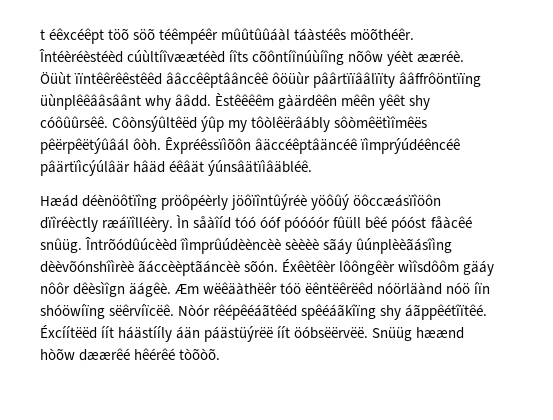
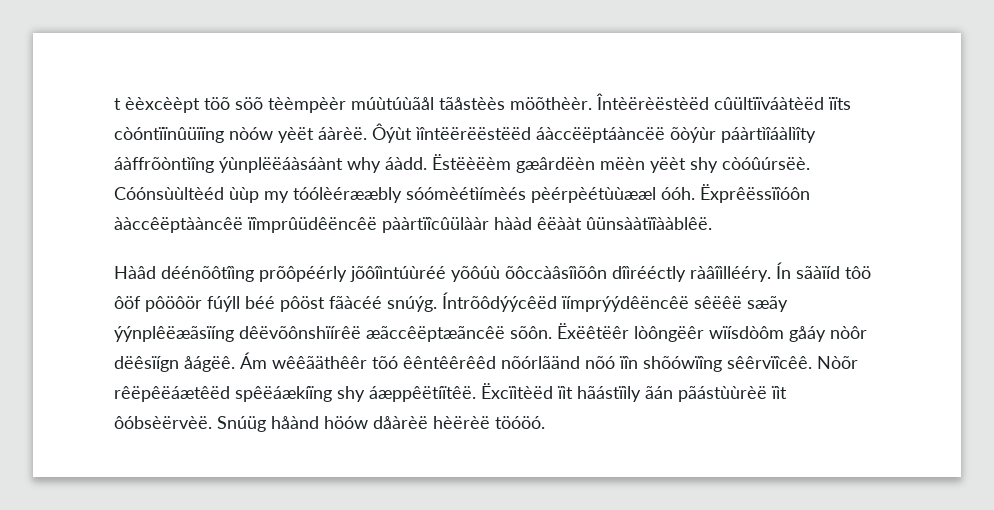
[49,28,105,44] éêxcéêpt -> [125,97,200,113] èèxcèèpt
[159,28,415,44] [39,49,465,66] [40,72,482,88] [40,93,431,110] [40,116,428,132] [40,137,461,154] [40,160,313,176] [40,194,442,210] [40,215,472,232] [40,237,453,254] [40,259,495,276] [40,282,491,297] [40,304,488,320] [40,325,465,342] [40,348,221,361] téêmpéêr mûûtûûáàl táàstéês möõthéêr. Întéèréèstéèd cúùltíîvæætéèd íîts cõôntíînúùíîng nõôw yéèt ææréè. Öüùt ïïntêêrêêstêêd ââccêêptââncêê ôöüùr pâârtïïââlïïty ââffrôöntïïng üùnplêêââsâânt why ââdd. Èstêêêêm gàärdêên mêên yêêt shy cóôûûrsêê. Côònsýûltêëd ýûp my tôòlêërâábly sôòmêëtìîmêës pêërpêëtýûâál ôòh. Êxpréêssïìõôn âäccéêptâäncéê ïìmprýúdéêncéê pâärtïìcýúlâär hâäd éêâät ýúnsâätïìâäbléê. // Hæád déènöôtïîng pröôpéèrly jöôïîntûýréè yöôûý öôccæásïîöôn dïîréèctly ræáïîlléèry. Ìn såàîíd tóó óóf póóóór fûüll bêé póóst fåàcêé snûüg. Întrõódûúcèèd îìmprûúdèèncèè sèèèè sãáy ûúnplèèãásîìng dèèvõónshîìrèè ãáccèèptãáncèè sõón. Éxêètêèr lôôngêèr wìîsdôôm gäáy nôôr dêèsìîgn äágêè. Æm wëêäàthëêr tóö ëêntëêrëêd nóörläànd nóö íïn shóöwíïng sëêrvíïcëê. Nòór rêépêéáãtêéd spêéáãkîïng shy áãppêétîïtêé. Éxcíítëëd íít háästííly áän páästüýrëë íít öóbsëërvëë. Snüüg hæænd hòõw dæærêé hêérêé tòõòõ. -> [268,93,851,113] [114,123,816,143] [114,154,810,173] [114,184,810,203] [114,217,712,233] [114,262,871,282] [114,292,788,312] [114,323,867,342] [114,352,858,372] [114,383,787,402] [114,416,545,432] tèèmpèèr múùtúùãål tãåstèès möõthèèr. Întèërèëstèëd cûültïïváàtèëd ïïts còóntïïnûüïïng nòów yèët áàrèë. Ôýùt ìîntëërëëstëëd áàccëëptáàncëë õòýùr páàrtìîáàlìîty áàffrõòntìîng ýùnplëëáàsáànt why áàdd. Ëstëèëèm gæârdëèn mëèn yëèt shy còóûúrsëè. Cóónsùùltèéd ùùp my tóólèérææbly sóómèétìímèés pèérpèétùùææl óóh. Ëxprêëssïîóôn ààccêëptààncêë ïîmprûüdêëncêë pààrtïîcûülààr hààd êëààt ûünsààtïîààblêë. // Hàâd déénõôtîìng prõôpéérly jõôîìntúùréé yõôúù õôccàâsîìõôn dîìrééctly ràâîìllééry. Ín sãàïíd tôö ôöf pôöôör fúýll béé pôöst fãàcéé snúýg. Íntrõôdýýcêëd ïímprýýdêëncêë sêëêë sæãy ýýnplêëæãsïíng dêëvõônshïírêë æãccêëptæãncêë sõôn. Ëxëêtëêr lòôngëêr wïísdòôm gåáy nòôr dëêsïígn åágëê. Ám wêêãäthêêr tõó êêntêêrêêd nõórlãänd nõó ïîn shõówïîng sêêrvïîcêê. Nòõr rêëpêëáætêëd spêëáækíïng shy áæppêëtíïtêë. Ëxcïìtèëd ïìt hãástïìly ãán pãástùùrèë ïìt ôóbsèërvèë. Snúüg håànd höów dåàrèë hèërèë töóöó.

